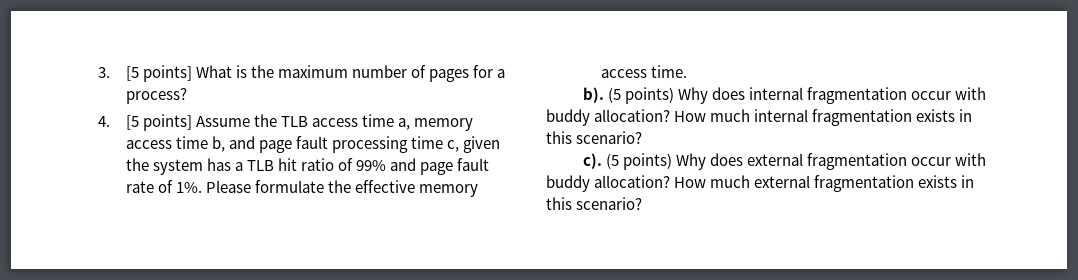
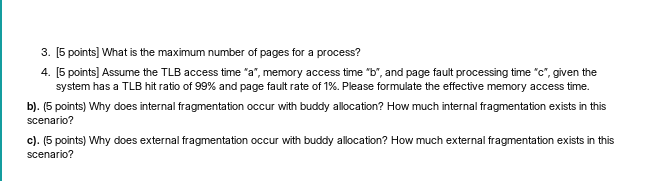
[397,118,410,130] a, -> [243,68,260,78] “a”,
[211,136,225,152] b, -> [365,68,382,78] “b”,
[446,140,459,152] c, -> [533,68,550,78] “c”,

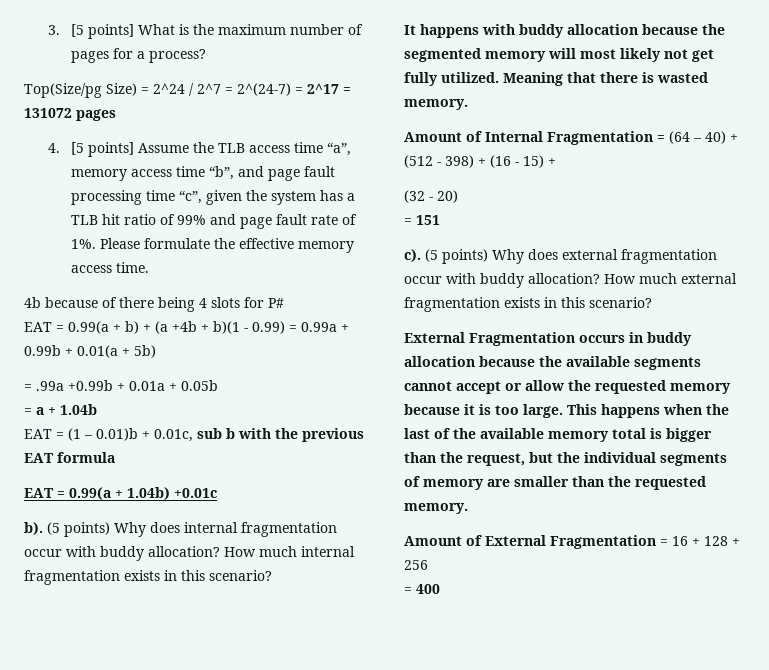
(361, 53) none -> [24,83,351,98] [24,108,116,121] // Top(Size/pg Size) = 2^24 / 2^7 = 2^(24-7) = 2^17 = 131072 pages
(589, 86) none -> [24,297,284,312] [24,321,349,334] [24,345,156,358] [24,380,218,391] [24,404,97,415] [24,428,364,442] [24,452,115,463] [24,487,217,500] // 4b because of there being 4 slots for P# // EAT = 0.99(a + b) + (a +4b + b)(1 - 0.99) = 0.99a + 0.99b + 0.01(a + 5b) // = .99a +0.99b + 0.01a + 0.05b // = a + 1.04b // EAT = (1 – 0.01)b + 0.01c, sub b with the previous EAT formula // EAT = 0.99(a + 1.04b) +0.01c
(74, 120) none -> [404,24,725,38] [404,48,714,62] [404,72,708,86] [404,99,468,110] [404,131,738,145] [404,155,556,168] [404,190,458,203] [404,215,440,225] // It happens with buddy allocation because the segmented memory will most likely not get fully utilized. Meaning that there is wasted memory. // Amount of Internal Fragmentation = (64 – 40) + (512 - 398) + (16 - 15) + // (32 - 20) // = 151
(74, 154) none -> [404,332,692,346] [404,356,701,370] [404,380,731,394] [404,404,729,418] [404,428,712,442] [404,452,727,466] [404,476,706,490] [404,503,468,514] [404,535,740,549] [404,560,428,570] [404,584,440,594] // External Fragmentation occurs in buddy allocation because the available segments cannot accept or allow the requested memory because it is too large. This happens when the last of the available memory total is bigger than the request, but the individual segments of memory are smaller than the requested memory. // Amount of External Fragmentation = 16 + 128 + 256 // = 400

